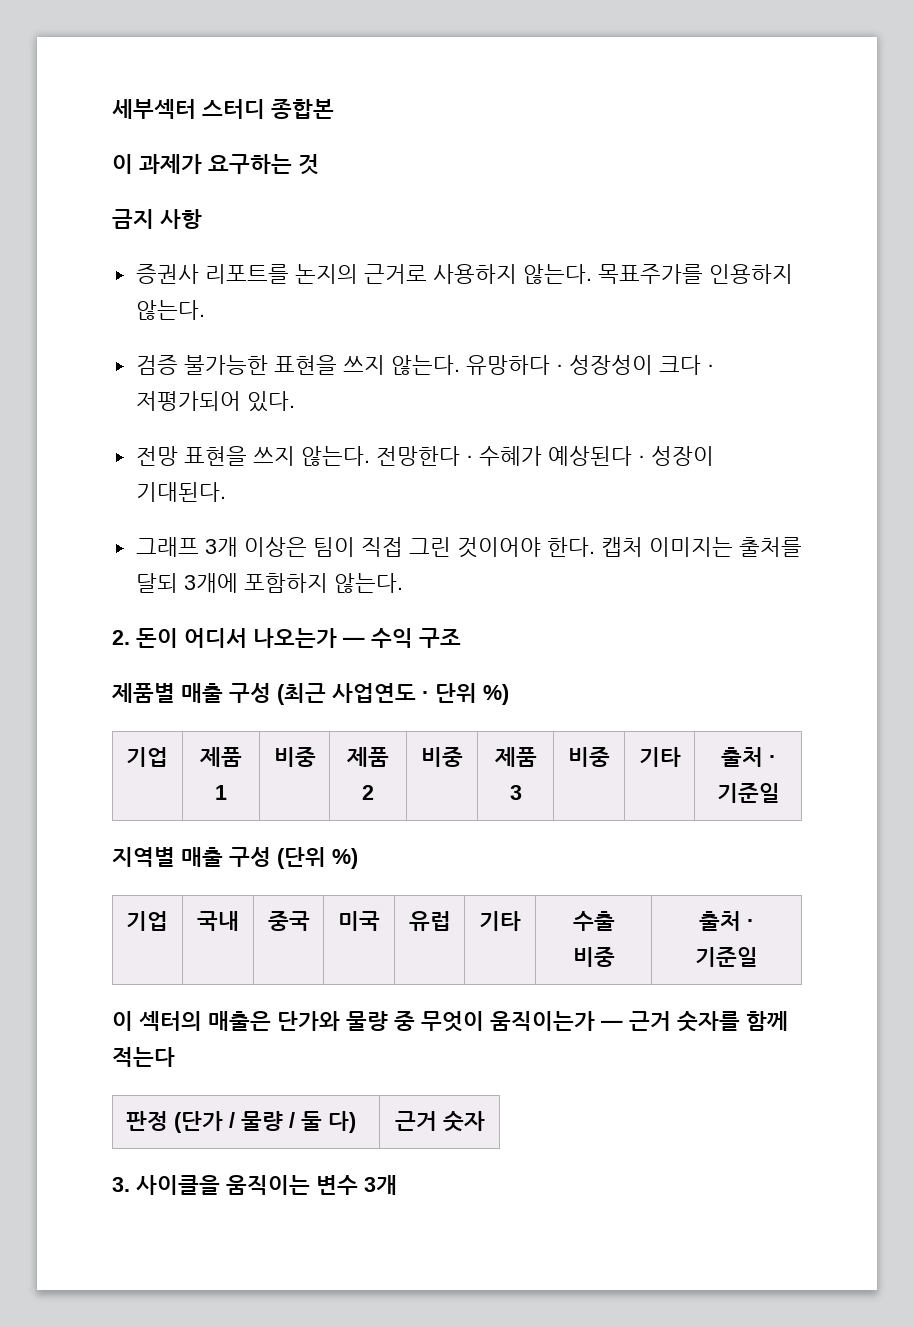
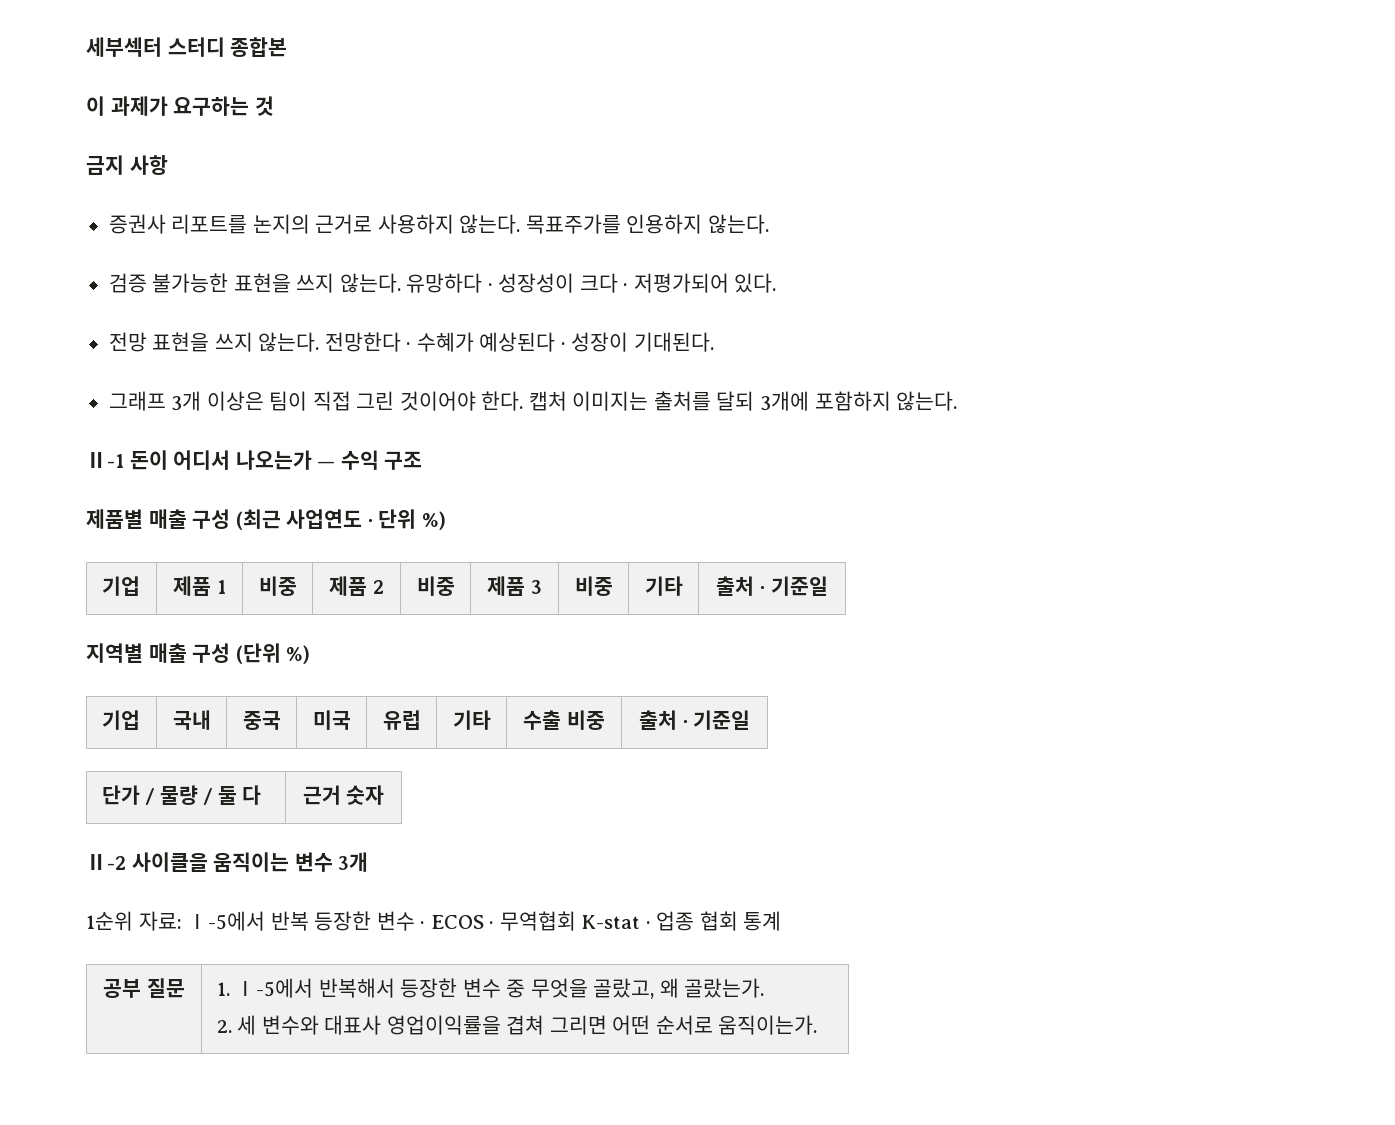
[112,630,130,645] 2. -> [86,452,124,468] Ⅱ-1
[112,1011,788,1032] [112,1047,175,1067] [125,1111,223,1133] // 이 섹터의 매출은 단가와 물량 중 무엇이 움직이는가 — 근거 숫자를 함께 적는다 // 판정 (단가 -> [101,785,140,805] // 단가
[327,1111,356,1133] 다) -> [242,785,262,805] 다
[112,1177,130,1192] 3. -> [86,854,126,870] Ⅱ-2
(397, 1185) none -> [86,911,782,931] [103,978,185,998] [216,978,765,999] [216,1015,818,1035] // 1순위 자료: Ⅰ-5에서 반복 등장한 변수 · ECOS · 무역협회 K-stat · 업종 협회 통계 // 공부 질문 | 1. Ⅰ-5에서 반복해서 등장한 변수 중 무엇을 골랐고, 왜 골랐는가. // 2. 세 변수와 대표사 영업이익률을 겹쳐 그리면 어떤 순서로 움직이는가.

